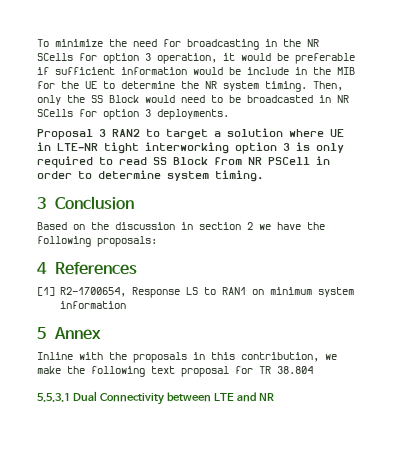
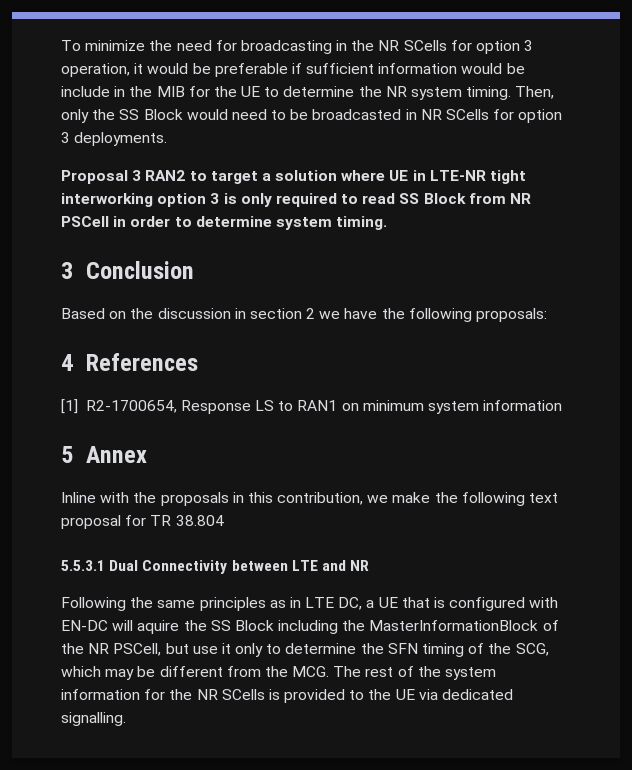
(274, 397) none -> [61,597,559,611] [61,620,559,634] [61,643,549,657] [61,666,497,680] [61,689,514,703] [61,712,126,726] // Following the same principles as in LTE DC, a UE that is configured with EN-DC will aquire the SS Block including the MasterInformationBlock of the NR PSCell, but use it only to determine the SFN timing of the SCG, which may be different from the MCG. The rest of the system information for the NR SCells is provided to the UE via dedicated signalling.

